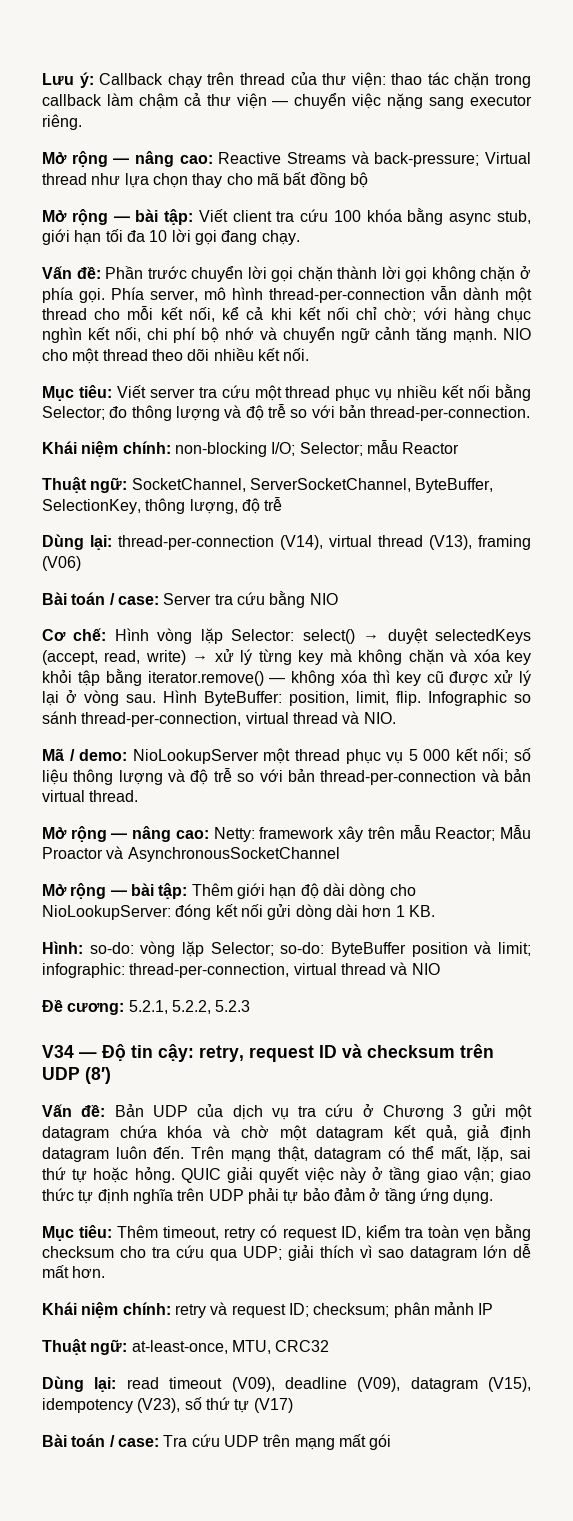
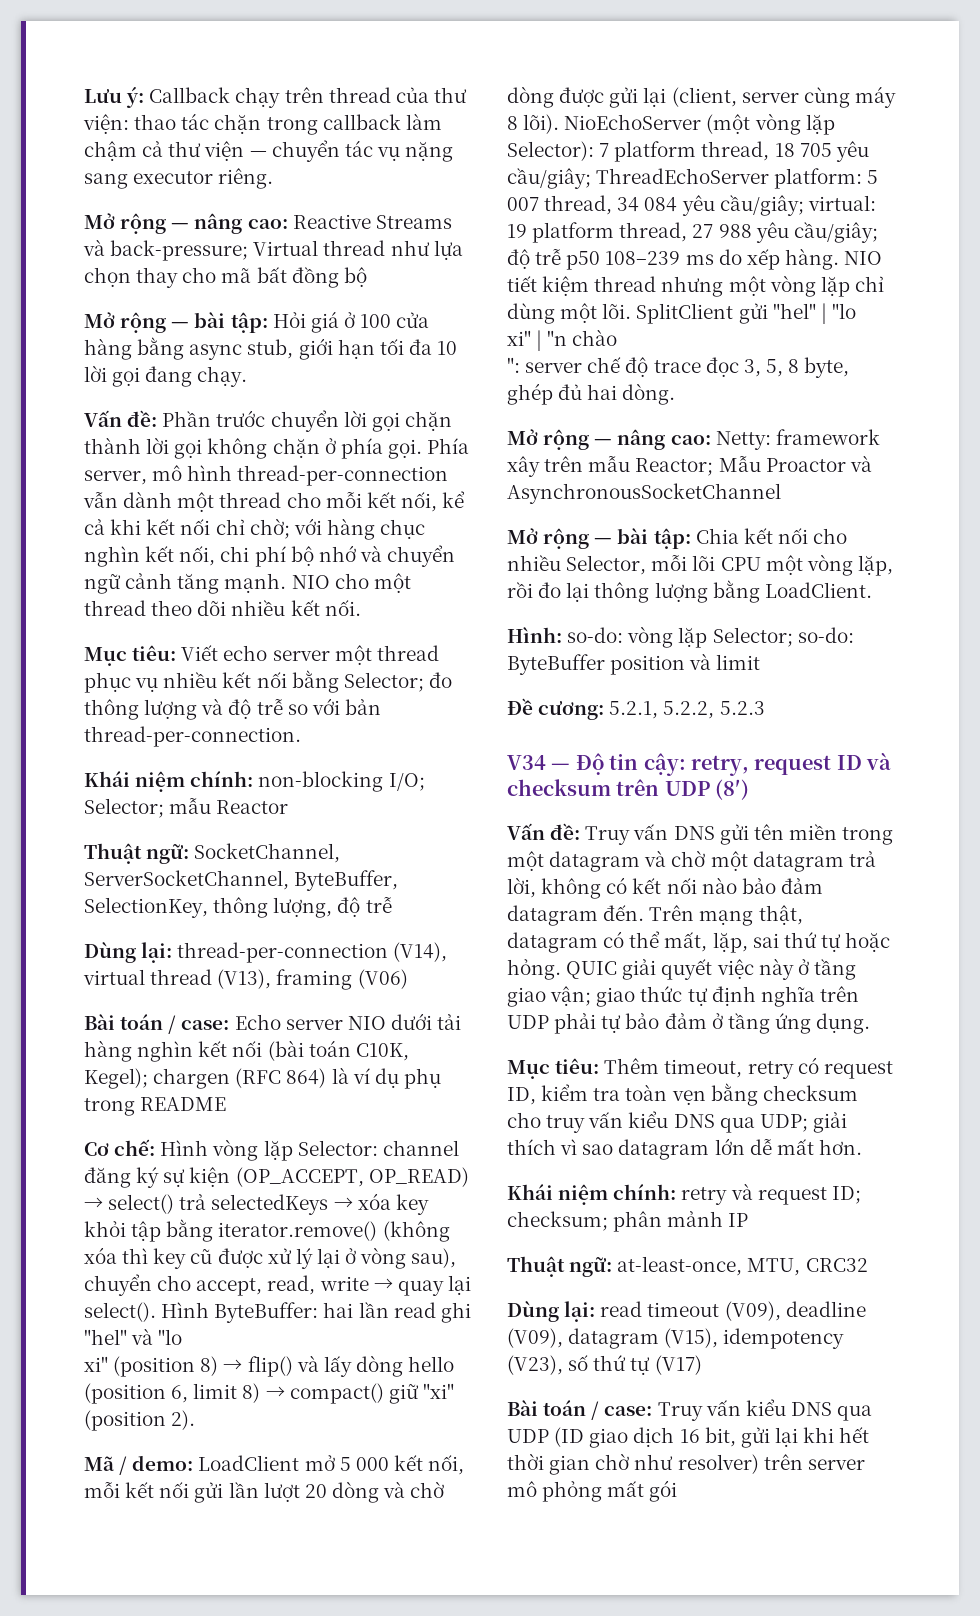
[352,93,382,109] việc -> [344,140,400,161] tác vụ
[198,209,402,222] Viết client tra cứu 100 khóa -> [272,311,430,333] [84,338,132,360] Hỏi giá ở 100 cửa hàng
[149,385,250,398] server tra cứu -> [223,645,330,661] echo server
[163,591,338,608] Server tra cứu bằng NIO -> [234,1013,462,1030] [84,1040,409,1062] [84,1067,441,1089] [84,1097,227,1116] Echo server NIO dưới tải hàng nghìn kết nối (bài toán C10K, Kegel); chargen (RFC 864) là ví dụ phụ trong README
[302,628,531,644] [42,649,468,665] select() → duyệt selectedKeys (accept, read, write) → xử lý từng key mà không chặn và -> [382,1140,459,1156] [84,1167,469,1188] [84,1194,353,1215] channel đăng ký sự kiện (OP_ACCEPT, OP_READ) → select() trả selectedKeys →
[269,670,336,686] — không -> [382,1221,450,1242] (không
[126,690,531,706] [42,711,396,727] [42,748,531,764] [42,768,532,785] [42,790,139,802] sau. Hình ByteBuffer: position, limit, flip. Infographic so sánh thread-per-connection, virtual thread và NIO. // Mã / demo: NioLookupServer một thread phục vụ 5 000 kết nối; số liệu thông lượng và độ trễ so với bản thread-per-connection và bản virtual thread. -> [411,1248,457,1268] [84,1274,471,1296] [84,1302,471,1323] [84,1328,183,1345] [84,1355,455,1377] [84,1383,454,1404] [84,1410,196,1431] [84,1455,465,1475] [84,1481,445,1503] [507,86,896,108] [507,113,835,135] [507,141,869,162] [507,168,879,189] [507,195,876,216] [507,222,878,243] [507,248,883,270] [507,275,884,297] [507,303,856,324] [507,329,618,351] [507,357,850,378] [507,383,676,405] sau), chuyển cho accept, read, write → quay lại select(). Hình ByteBuffer: hai lần read ghi "hel" và "lo // xi" (position 8) → flip() và lấy dòng hello (position 6, limit 8) → compact() giữ "xi" (position 2). // Mã / demo: LoadClient mở 5 000 kết nối, mỗi kết nối gửi lần lượt 20 dòng và chờ dòng được gửi lại (client, server cùng máy 8 lõi). NioEchoServer (một vòng lặp Selector): 7 platform thread, 18 705 yêu cầu/giây; ThreadEchoServer platform: 5 007 thread, 34 084 yêu cầu/giây; virtual: 19 platform thread, 27 988 yêu cầu/giây; độ trễ p50 108–239 ms do xếp hàng. NIO tiết kiệm thread nhưng một vòng lặp chỉ dùng một lõi. SplitClient gửi "hel" | "lo // xi" | "n chào // ": server chế độ trace đọc 3, 5, 8 byte, ghép đủ hai dòng.
[191,883,416,899] [42,904,435,920] Thêm giới hạn độ dài dòng cho NioLookupServer: đóng kết nối gửi dòng dài hơn 1 KB. -> [695,528,848,544] [507,554,893,576] [507,580,872,603] Chia kết nối cho nhiều Selector, mỗi lõi CPU một vòng lặp, rồi đo lại thông lượng bằng LoadClient.
[498,942,531,956] [42,962,440,978] limit; infographic: thread-per-connection, virtual thread và NIO -> [716,654,761,670] limit
[114,1104,533,1120] [42,1125,531,1141] [42,1146,147,1162] Bản UDP của dịch vụ tra cứu ở Chương 3 gửi một datagram chứa khóa và chờ một datagram kết quả, giả định datagram luôn -> [585,824,894,845] [507,850,876,872] [507,877,823,899] [507,905,598,926] Truy vấn DNS gửi tên miền trong một datagram và chờ một datagram trả lời, không có kết nối nào bảo đảm datagram
[152,1245,204,1258] tra cứu -> [546,1111,715,1133] truy vấn kiểu DNS
[163,1434,335,1450] Tra cứu UDP trên mạng -> [657,1399,873,1421] [507,1427,870,1448] [507,1453,865,1475] [507,1481,603,1502] Truy vấn kiểu DNS qua UDP (ID giao dịch 16 bit, gửi lại khi hết thời gian chờ như resolver) trên server mô phỏng

